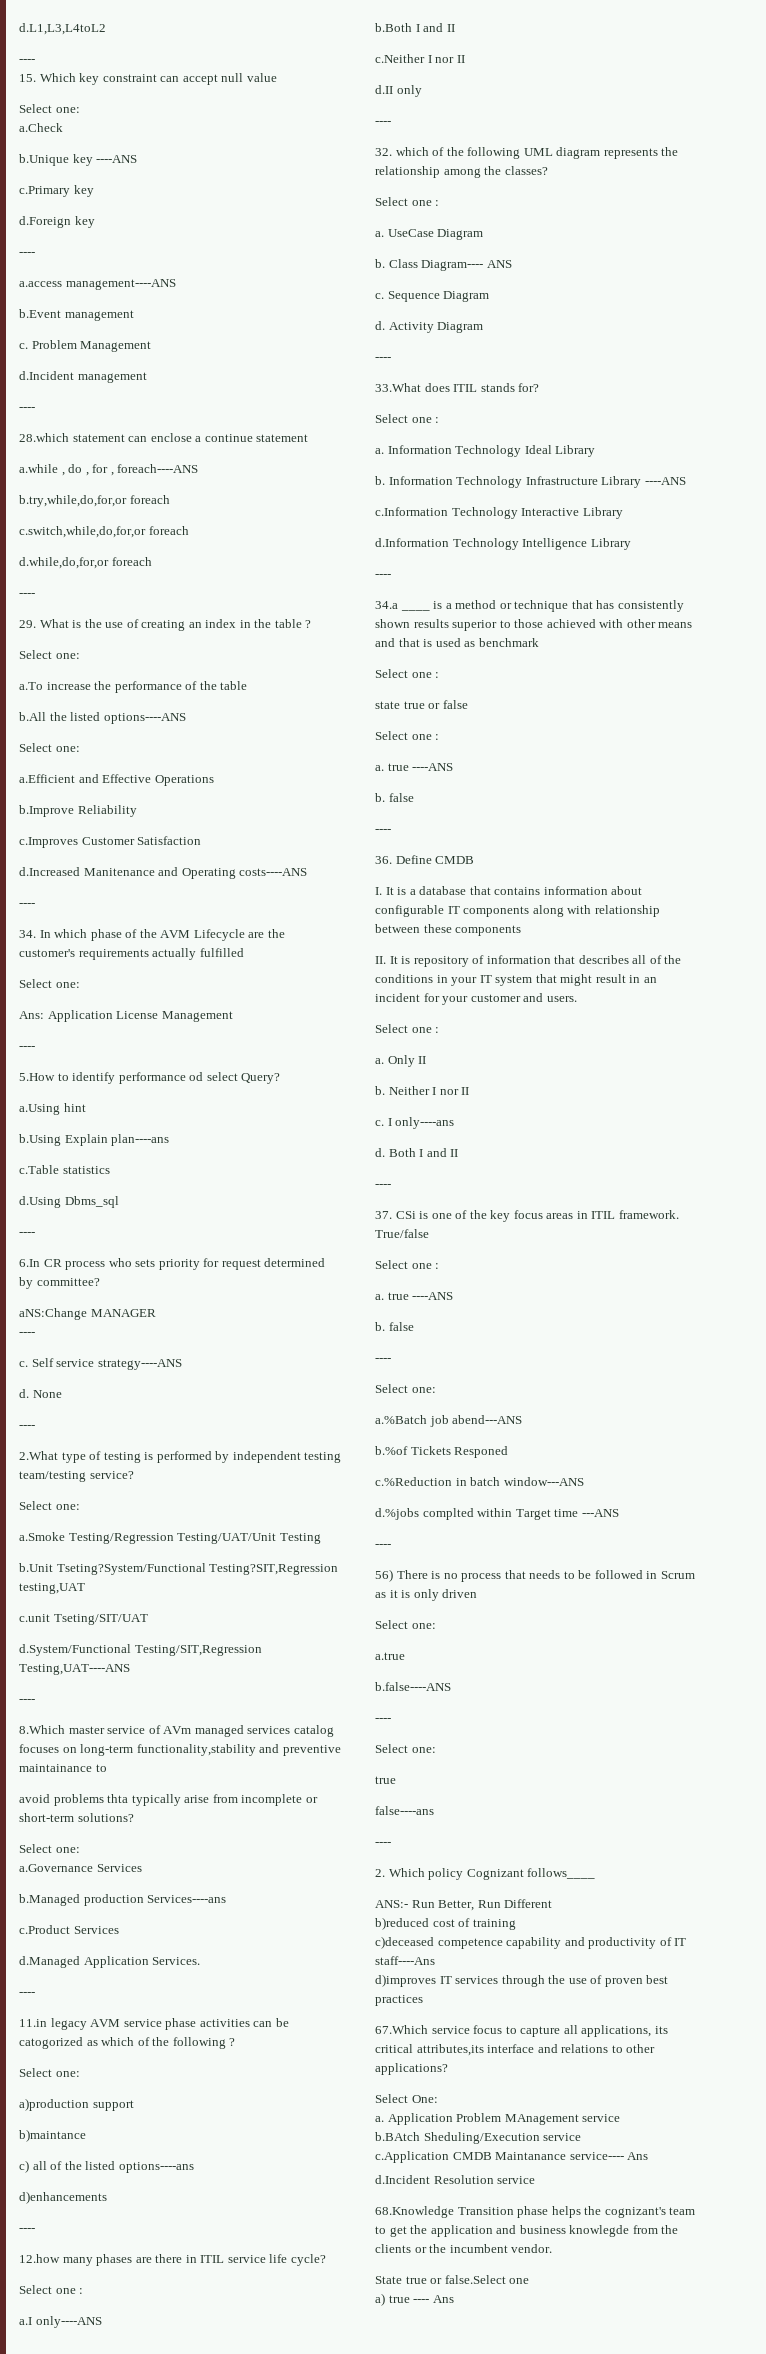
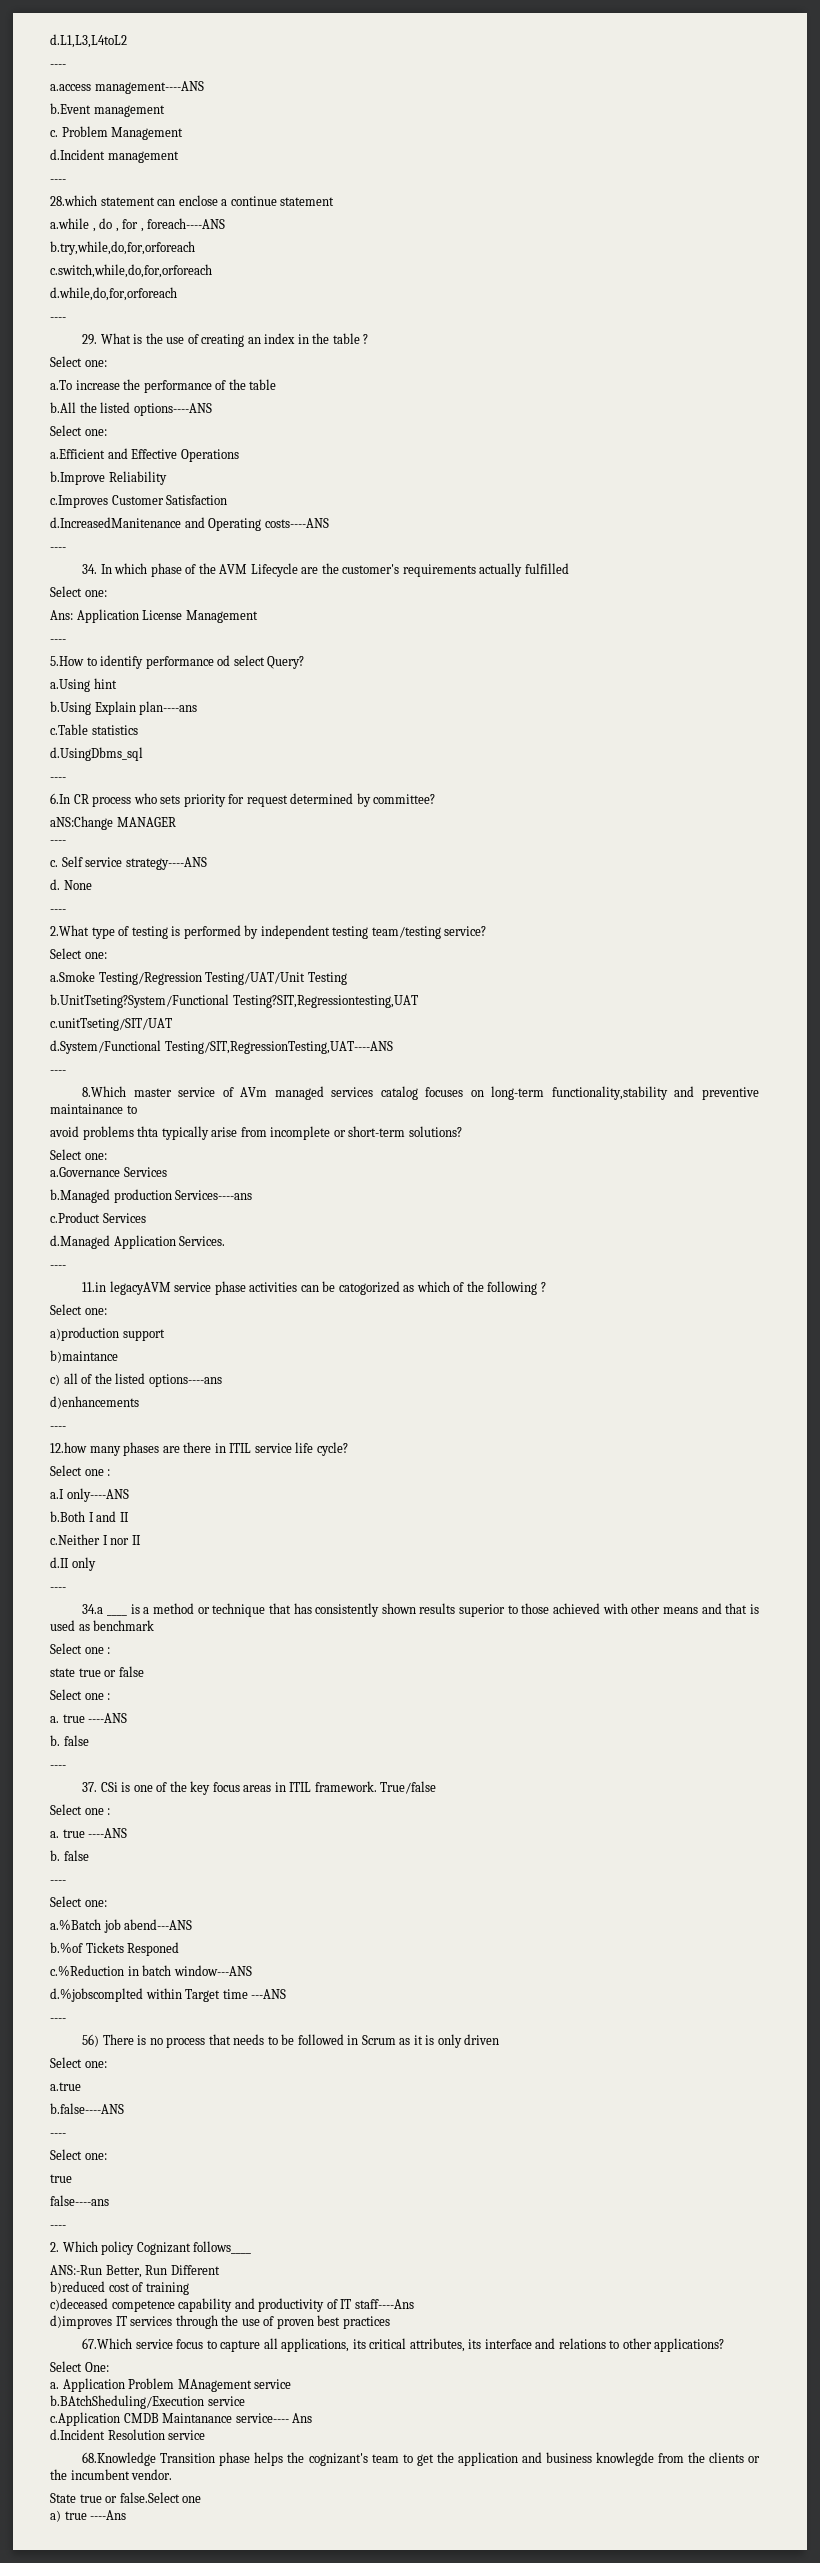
[19,73,277,85] [19,104,80,113] [19,123,63,132] [19,154,138,166] [19,185,94,197] [19,216,95,228] [19,252,35,256] // 15. Which key constraint can accept null value // Select one: // a.Check // b.Unique key ----ANS // c.Primary key // d.Foreign key // ---- -> (66, 66) none
[19,495,170,507] [19,526,189,538] [19,557,152,569] b.try,while,do,for,or foreach // c.switch,while,do,for,or foreach // d.while,do,for,or foreach -> [50,241,195,255] [50,264,212,278] [50,287,177,301] b.try,while,do,for,orforeach // c.switch,while,do,for,orforeach // d.while,do,for,orforeach
[19,867,155,876] d.Increased Manitenance -> [50,517,181,528] d.IncreasedManitenance
[19,1196,119,1208] d.Using Dbms_sql -> [50,747,143,761] d.UsingDbms_sql
[19,1563,339,1575] [19,1583,85,1594] [19,1614,148,1625] b.Unit Tseting?System/Functional Testing?SIT,Regression testing,UAT // c.unit Tseting/SIT/UAT -> [50,994,418,1008] [50,1018,172,1031] b.UnitTseting?System/Functional Testing?SIT,Regressiontesting,UAT // c.unitTseting/SIT/UAT
[134,1645,262,1656] [19,1664,130,1675] Testing/SIT,Regression Testing,UAT----ANS -> [164,1041,393,1054] Testing/SIT,RegressionTesting,UAT----ANS
[50,2018,121,2030] legacy AVM -> [109,1281,171,1295] legacyAVM
[375,147,679,159] [375,166,548,178] [375,197,440,206] [375,229,484,240] [375,259,512,271] [375,291,490,302] [375,321,484,333] [375,357,391,361] [375,383,540,392] [375,414,440,423] [375,445,596,457] [375,476,686,488] [375,507,623,519] [375,538,631,550] [375,574,391,578] // 32. which of the following UML diagram represents the relationship among the classes? // Select one : // a. UseCase Diagram // b. Class Diagram---- ANS // c. Sequence Diagram // d. Activity Diagram // ---- // 33.What does ITIL stands for? // Select one : // a. Information Technology Ideal Library // b. Information Technology Infrastructure Library ----ANS // c.Information Technology Interactive Library // d.Information Technology Intelligence Library // ---- -> (66, 1589) none
[375,855,475,864] [375,886,643,895] [375,905,660,917] [375,924,522,936] [375,955,682,967] [375,974,657,986] [375,993,577,1005] [375,1024,440,1033] [375,1055,427,1067] [375,1086,470,1095] [375,1117,455,1129] [375,1148,459,1157] [375,1184,391,1188] // 36. Define CMDB // I. It is a database that contains information about configurable IT components along with relationship between these components // II. It is repository of information that describes all of the conditions in your IT system that might result in an incident for your customer and users. // Select one : // a. Only II // b. Neither I nor II // c. I only----ans // d. Both I and II // ---- -> (66, 1767) none
[375,1508,474,1520] d.%jobs complted -> [50,1988,143,2002] d.%jobscomplted
[375,1900,435,1908] ANS:- Run -> [50,2265,102,2275] ANS:-Run
[416,2044,484,2056] attributes,its -> [409,2338,482,2352] attributes, its
[375,2132,540,2144] b.BAtch Sheduling/Execution -> [50,2395,204,2409] b.BAtchSheduling/Execution
[413,2295,454,2303] ---- Ans -> [90,2510,127,2520] ----Ans

